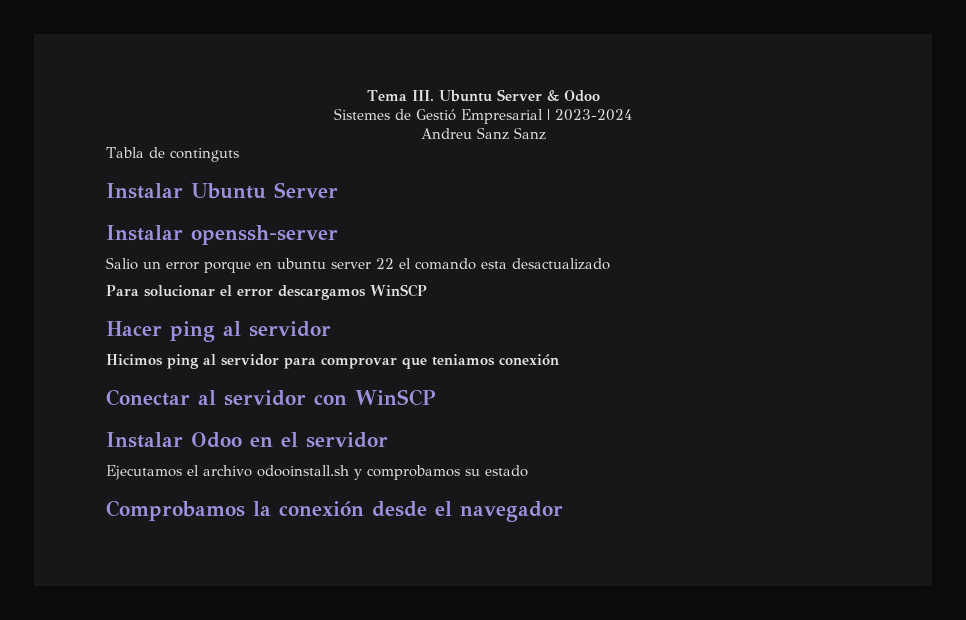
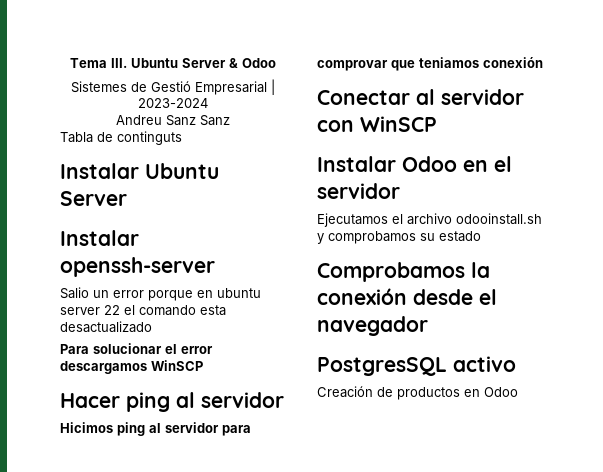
(563, 511) none -> [317,356,516,376] [317,386,518,400] // PostgresSQL activo // Creación de productos en Odoo

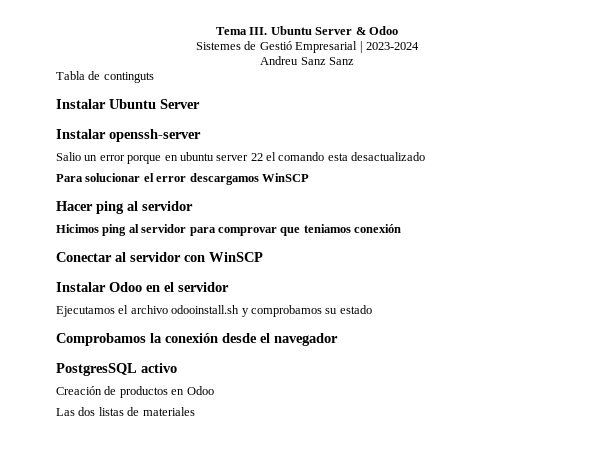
(518, 392) none -> [56,407,195,416] // Las dos listas de materiales

